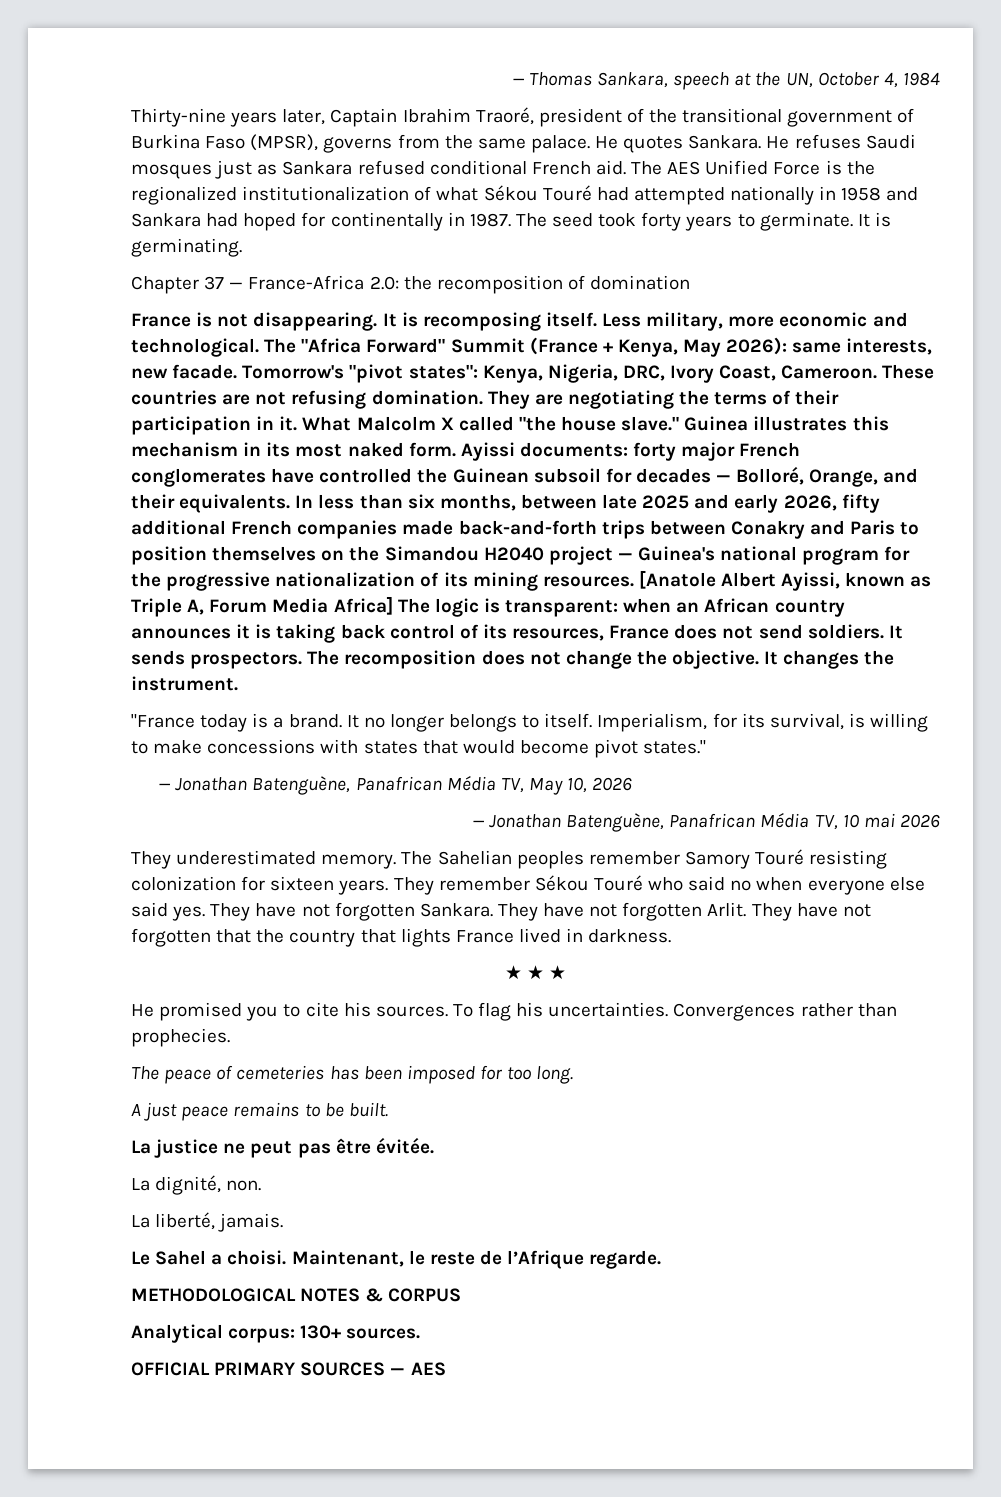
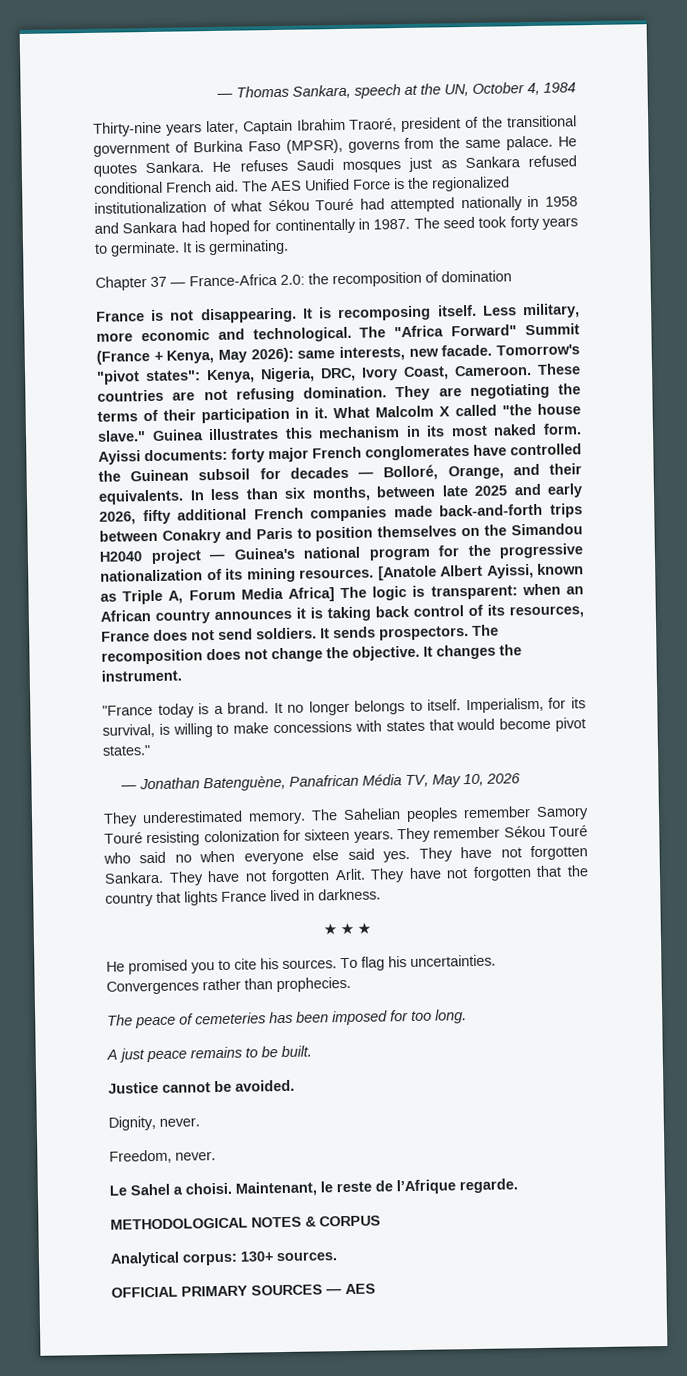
[471,812,940,832] // — Jonathan Batenguène, Panafrican Média TV, 10 mai 2026 -> (521, 778) none
[131,1138,434,1158] [131,1175,262,1195] [131,1212,284,1232] La justice ne peut pas être évitée. // La dignité, non. // La liberté, jamais. -> [108,1079,295,1094] [108,1116,200,1131] [109,1149,216,1164] Justice cannot be avoided. // Dignity, never. // Freedom, never.

